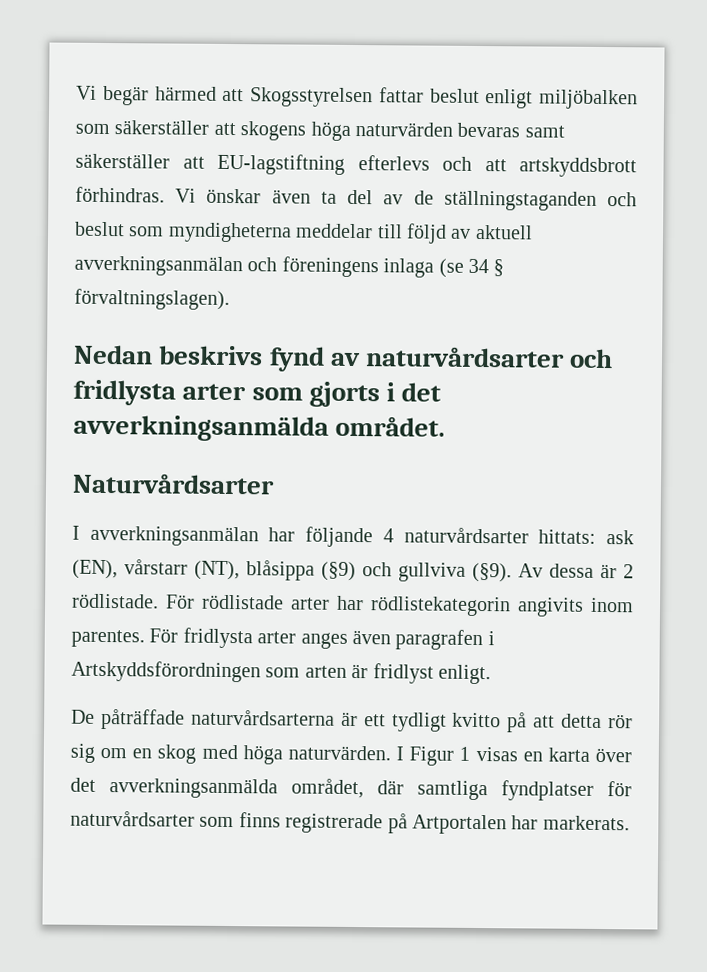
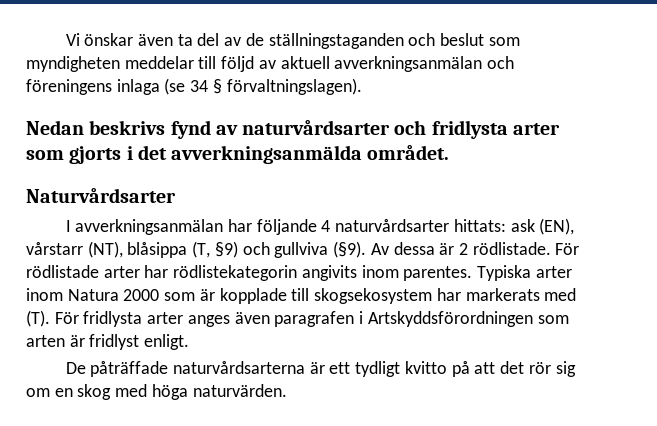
[76,85,638,110] [75,120,565,141] [75,153,637,178] [75,186,197,203] Vi begär härmed att Skogsstyrelsen fattar beslut enligt miljöbalken som säkerställer att skogens höga naturvärden bevaras samt säkerställer att EU-lagstiftning efterlevs och att artskyddsbrott förhindras. Vi -> [65,33,80,46] Vi
[167,222,292,243] myndigheterna -> [26,56,120,72] myndigheten
[321,561,356,582] (§9) -> [192,241,238,258] (T, §9)
(145, 638) none -> [477,265,572,281] [26,288,577,304] [26,310,50,327] Typiska arter inom Natura 2000 som är kopplade till skogsekosystem har markerats med (T).
[561,713,603,729] detta -> [500,361,525,374] det
[396,746,632,766] [70,777,632,801] [70,810,630,835] I Figur 1 visas en karta över det avverkningsanmälda området, där samtliga fyndplatser för naturvårdsarter som finns registrerade på Artportalen har markerats. -> (287, 390) none

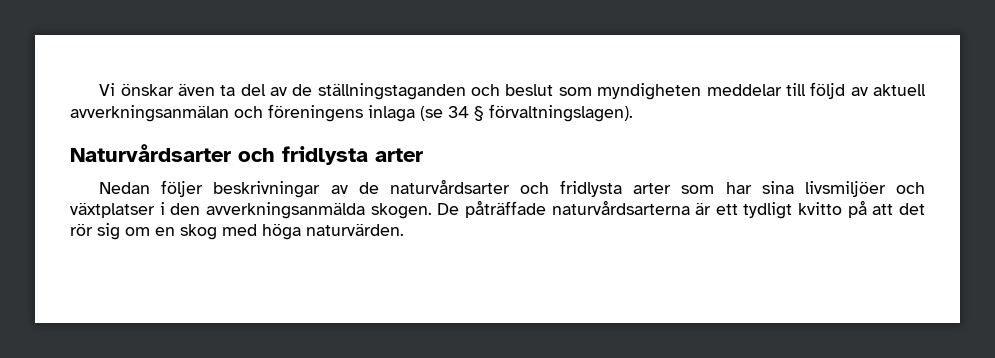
[26,120,238,139] Nedan beskrivs fynd av -> [70,144,423,165] [99,180,379,198] Naturvårdsarter och fridlysta arter // Nedan följer beskrivningar av de
[69,145,450,164] [26,188,176,203] [65,218,575,235] [26,241,580,258] [26,265,572,281] [26,288,577,304] [26,310,569,327] [26,334,190,350] gjorts i det avverkningsanmälda området. // Naturvårdsarter // I avverkningsanmälan har följande 4 naturvårdsarter hittats: ask (EN), vårstarr (NT), blåsippa (T, §9) och gullviva (§9). Av dessa är 2 rödlistade. För rödlistade arter har rödlistekategorin angivits inom parentes. Typiska arter inom Natura 2000 som är kopplade till skogsekosystem har markerats med (T). För fridlysta arter anges även paragrafen i Artskyddsförordningen som arten är fridlyst enligt. // -> [725,181,925,197] [70,202,432,219] har sina livsmiljöer och växtplatser i den avverkningsanmälda skogen.

